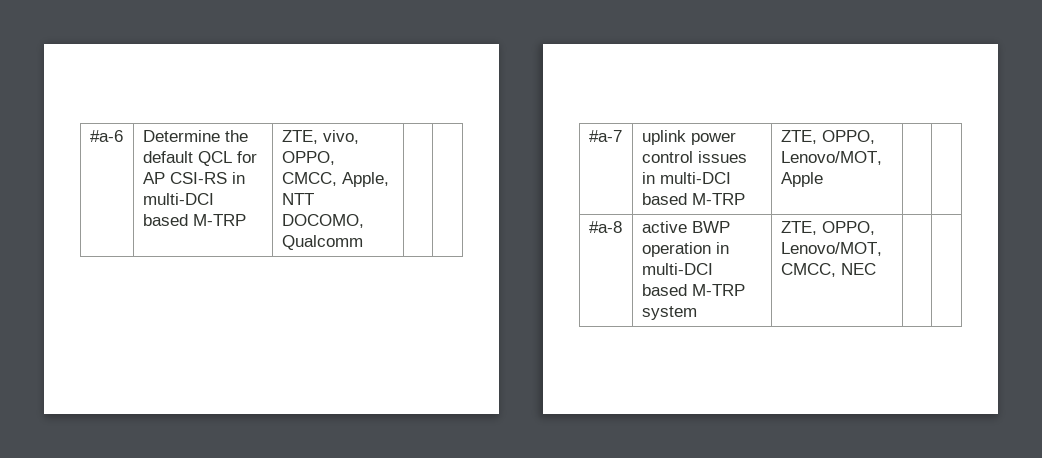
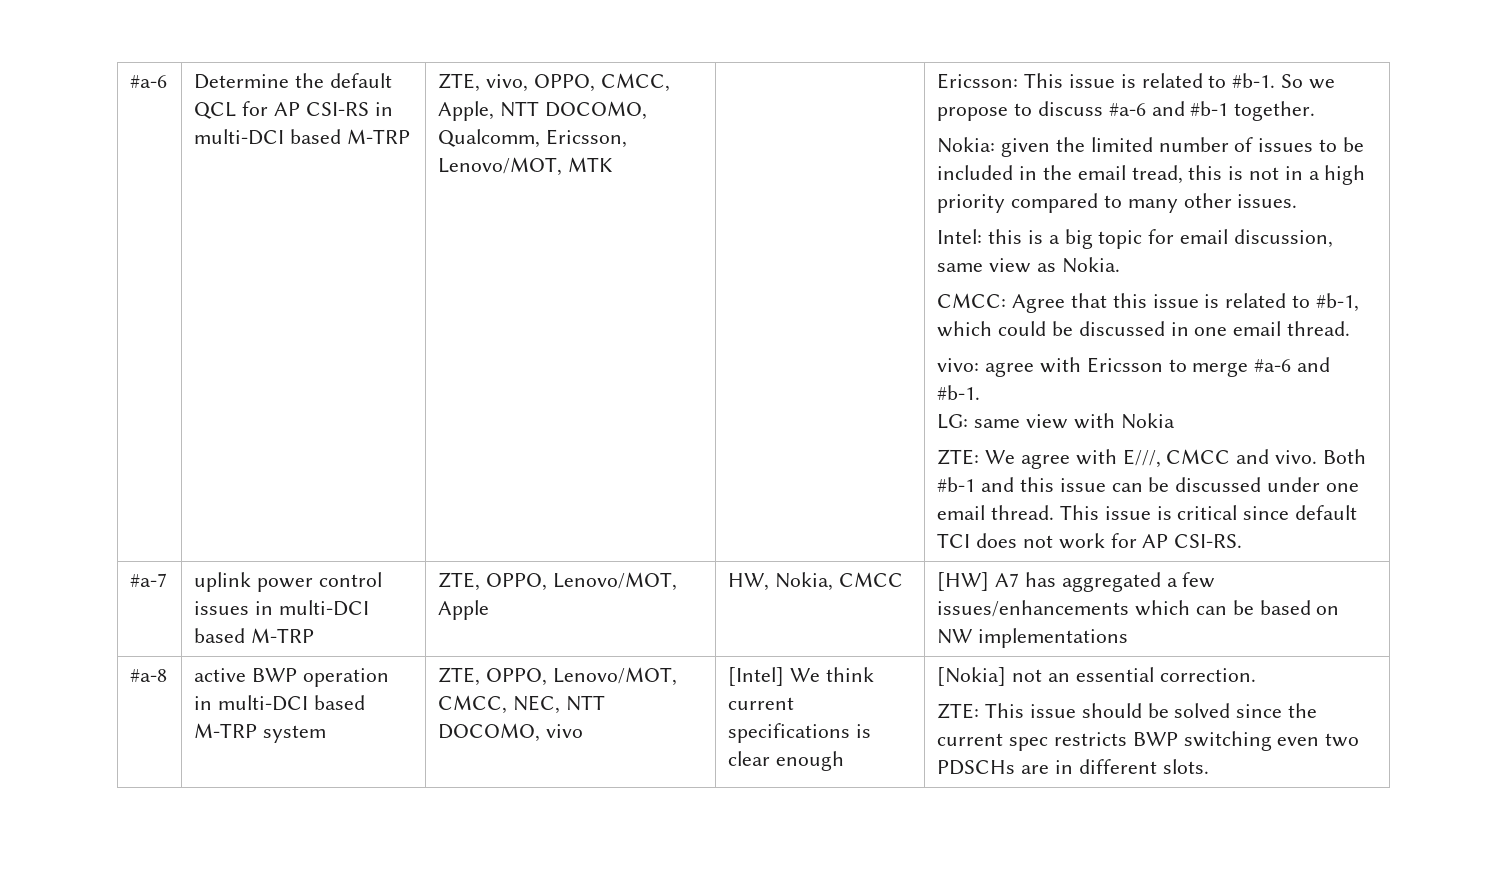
[281,235,363,250] Qualcomm | | -> [438,129,628,148] [438,157,614,176] [937,73,1335,89] [937,101,1316,121] [937,137,1364,157] [937,165,1366,185] [937,193,1298,213] [937,229,1333,249] [937,257,1120,273] [937,293,1359,313] [937,321,1351,337] [937,357,1331,377] [937,385,981,400] [937,413,1175,429] [937,449,1366,469] [937,477,1359,492] [937,505,1358,520] [937,533,1243,549] Qualcomm, Ericsson, Lenovo/MOT, MTK | | Ericsson: This issue is related to #b-1. So we propose to discuss #a-6 and #b-1 together. // Nokia: given the limited number of issues to be included in the email tread, this is not in a high priority compared to many other issues. // Intel: this is a big topic for email discussion, same view as Nokia. // CMCC: Agree that this issue is related to #b-1, which could be discussed in one email thread. // vivo: agree with Ericsson to merge #a-6 and #b-1. // LG: same view with Nokia // ZTE: We agree with E///, CMCC and vivo. Both #b-1 and this issue can be discussed under one email thread. This issue is critical since default TCI does not work for AP CSI-RS.
(823, 179) | -> [728,572,903,591] [937,572,1216,592] [937,600,1340,617] [937,628,1129,648] HW, Nokia, CMCC | [HW] A7 has aggregated a few issues/enhancements which can be based on NW implementations
[840,263,876,275] NEC | | -> [513,695,605,714] [438,723,584,742] [728,667,874,686] [728,697,795,710] [728,723,872,743] [728,751,845,771] [937,667,1256,686] [937,703,1318,719] [937,731,1360,751] [937,759,1209,775] NEC, NTT DOCOMO, vivo | [Intel] We think current specifications is clear enough | [Nokia] not an essential correction. // ZTE: This issue should be solved since the current spec restricts BWP switching even two PDSCHs are in different slots.

